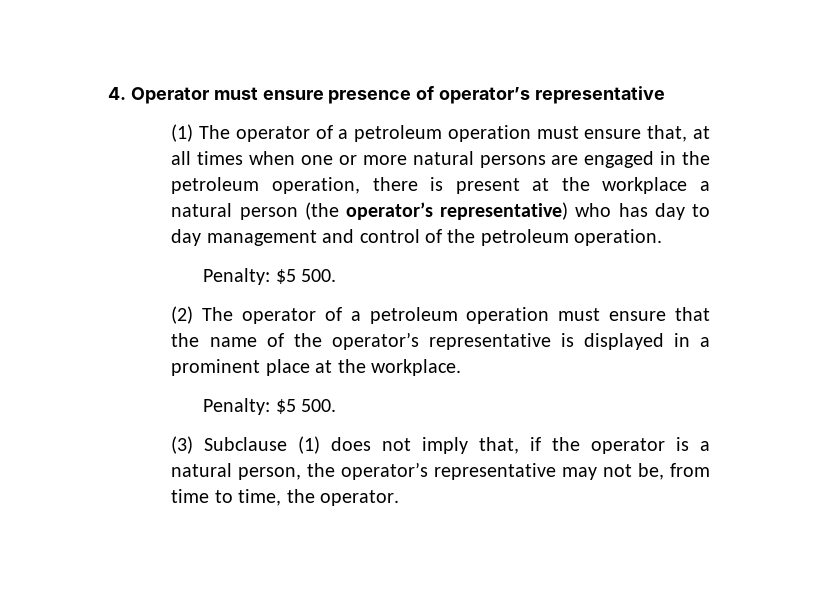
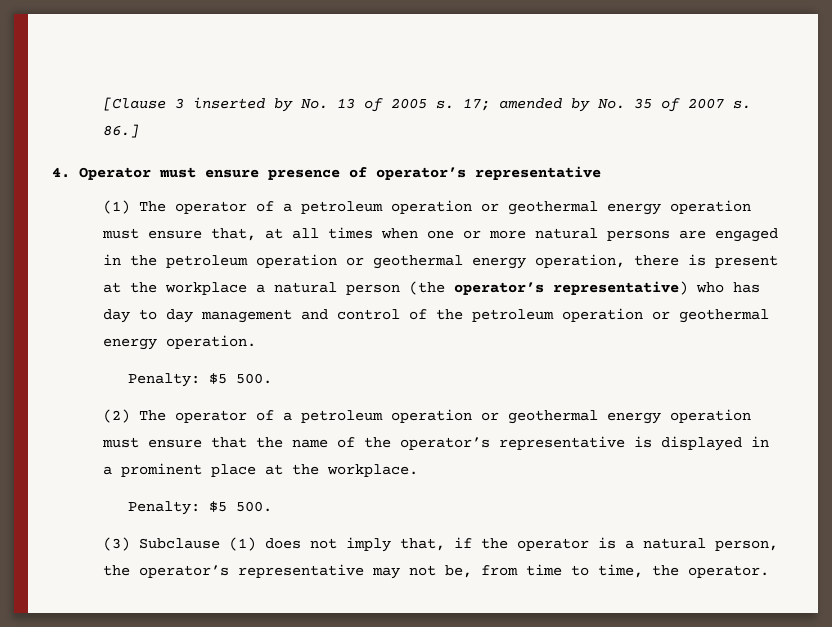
(108, 93) none -> [102,97,751,112] [102,124,139,138] [Clause 3 inserted by No. 13 of 2005 s. 17; amended by No. 35 of 2007 s. 86.] //
(531, 133) none -> [480,200,751,215] or geothermal energy operation
(260, 185) none -> [255,254,526,269] operation or geothermal energy
(569, 237) none -> [561,308,769,323] [102,338,157,350] operation or geothermal energy
(550, 315) none -> [480,409,751,424] or geothermal energy operation

